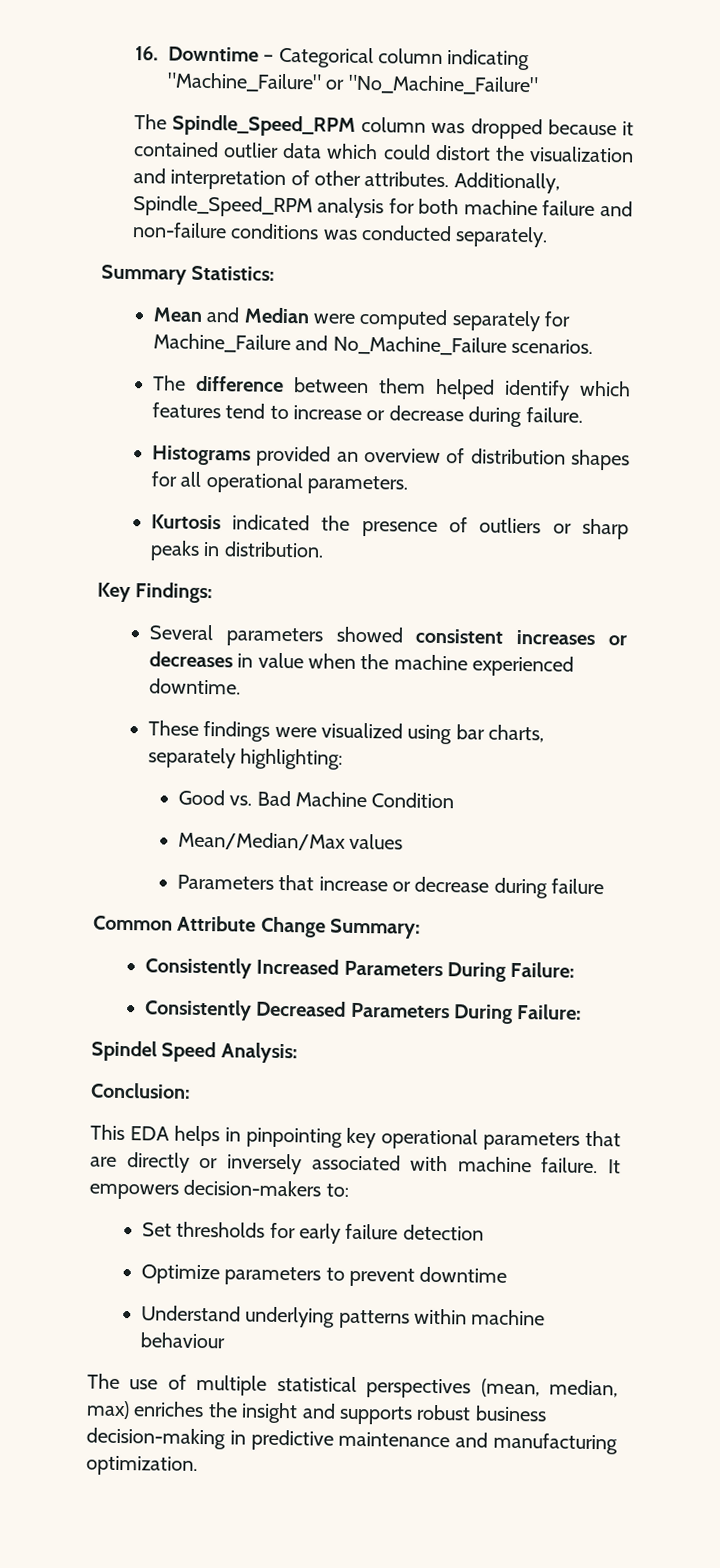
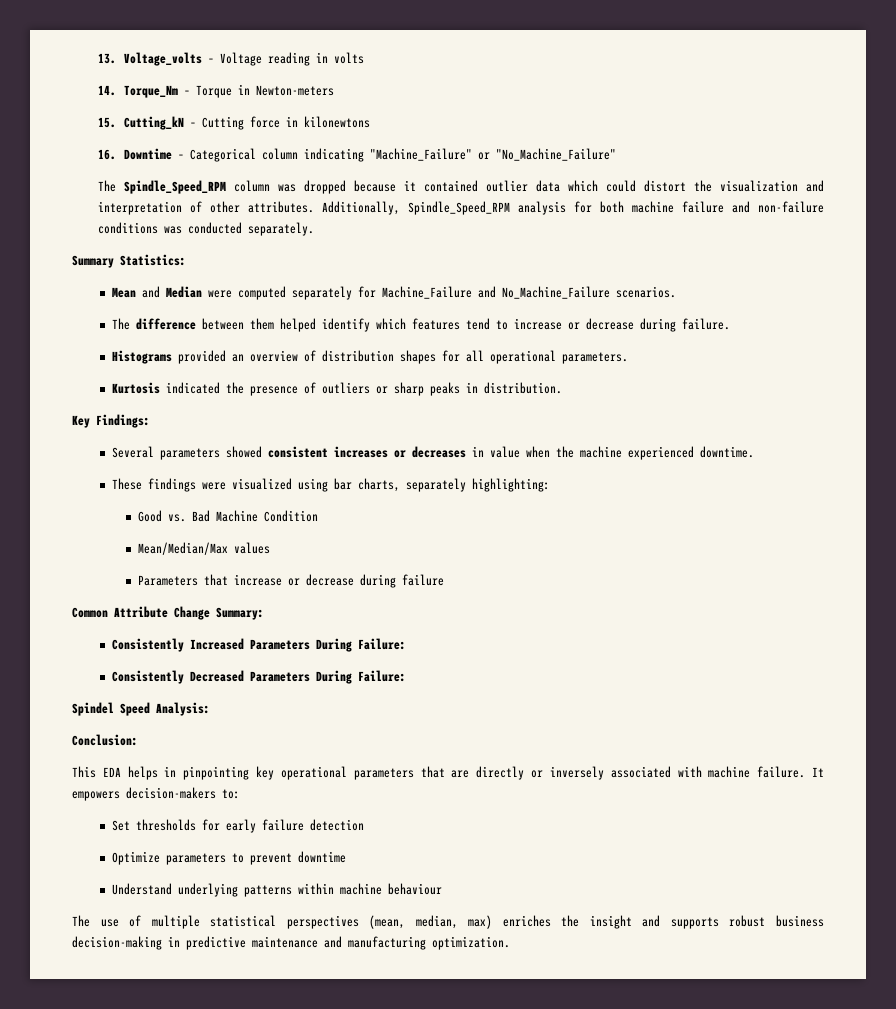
(134, 53) none -> [97,52,364,66] [97,84,334,98] [97,116,370,130] 13. Voltage_volts – Voltage reading in volts // 14. Torque_Nm – Torque in Newton-meters // 15. Cutting_kN – Cutting force in kilonewtons //

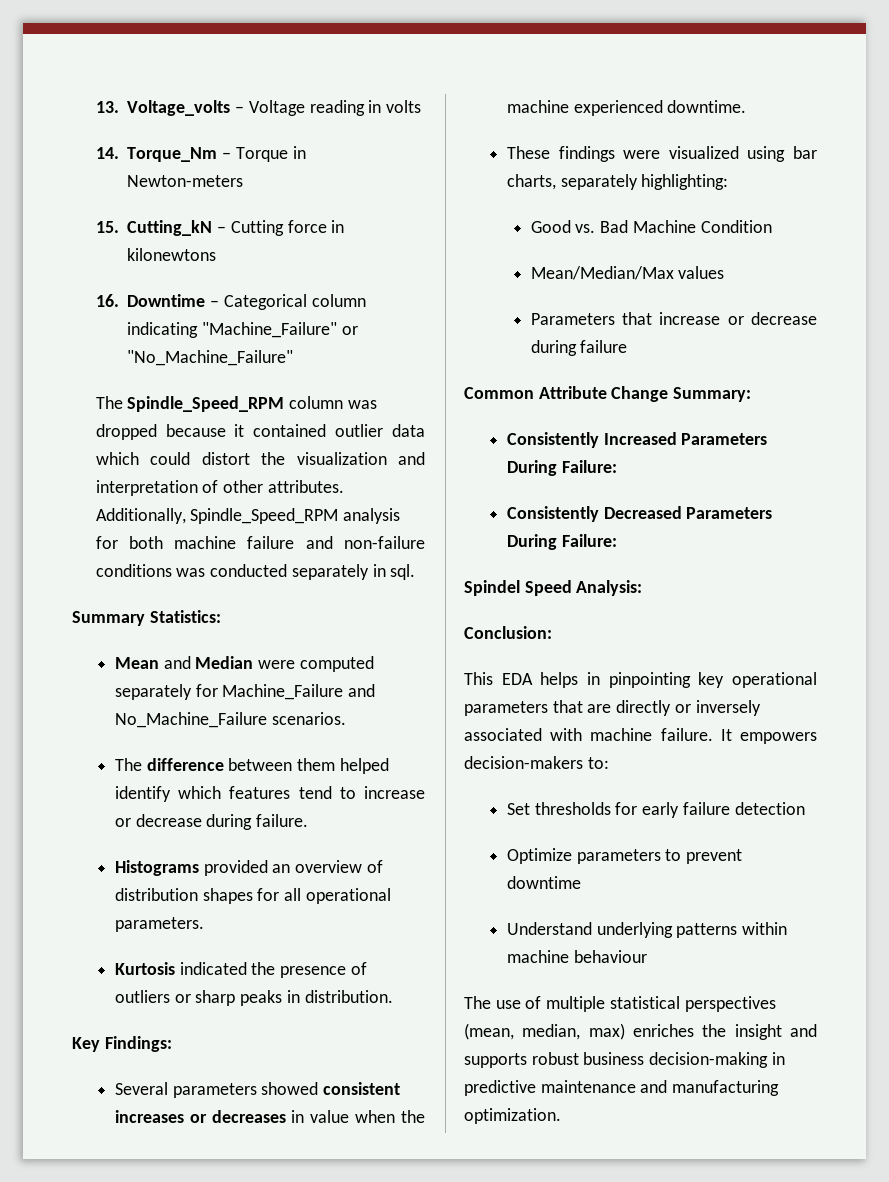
[247,222,314,236] separately. -> [291,564,416,580] separately in sql.

